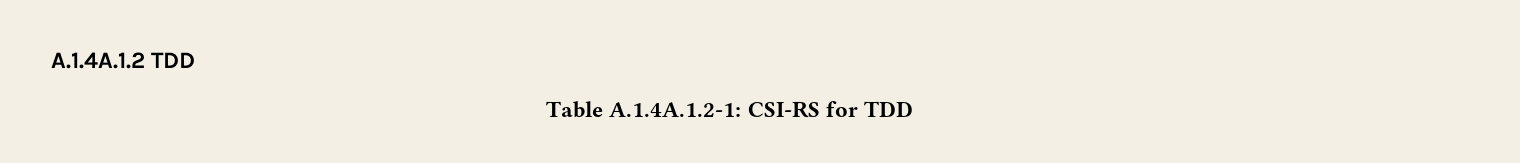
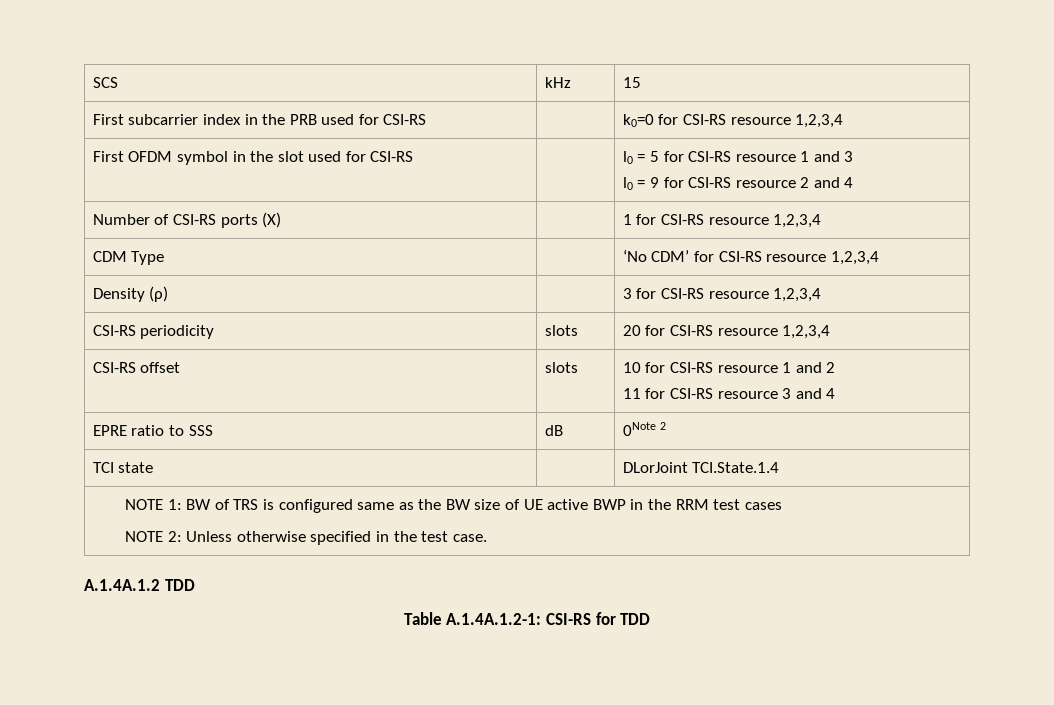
(51, 60) none -> [92,77,118,88] [544,77,571,88] [622,77,641,88] [92,114,427,125] [622,114,844,128] [92,151,414,165] [622,151,854,164] [622,177,854,190] [92,212,282,228] [622,214,822,228] [92,251,165,265] [622,249,879,265] [92,286,169,302] [622,288,822,302] [92,325,215,339] [544,325,578,336] [622,325,831,339] [92,362,181,373] [544,362,578,373] [622,362,836,373] [622,388,836,399] [92,425,213,436] [544,425,563,436] [622,422,667,436] [92,462,154,473] [622,462,780,473] [124,499,782,513] [124,531,487,545] SCS | kHz | 15 // First subcarrier index in the PRB used for CSI-RS | | k0=0 for CSI-RS resource 1,2,3,4 // First OFDM symbol in the slot used for CSI-RS | | l0 = 5 for CSI-RS resource 1 and 3 // l0 = 9 for CSI-RS resource 2 and 4 // Number of CSI-RS ports (X) | | 1 for CSI-RS resource 1,2,3,4 // CDM Type | | ‘No CDM’ for CSI-RS resource 1,2,3,4 // Density (ρ) | | 3 for CSI-RS resource 1,2,3,4 // CSI-RS periodicity | slots | 20 for CSI-RS resource 1,2,3,4 // CSI-RS offset | slots | 10 for CSI-RS resource 1 and 2 // 11 for CSI-RS resource 3 and 4 // EPRE ratio to SSS | dB | 0Note 2 // TCI state | | DLorJoint TCI.State.1.4 // NOTE 1: BW of TRS is configured same as the BW size of UE active BWP in the RRM test cases // NOTE 2: Unless otherwise specified in the test case. //

